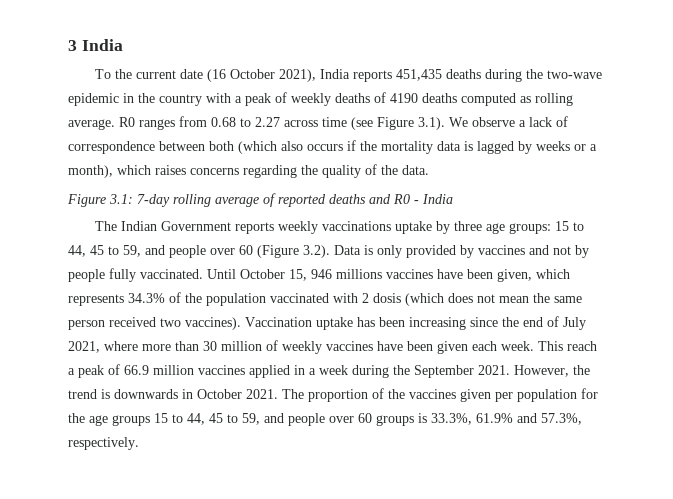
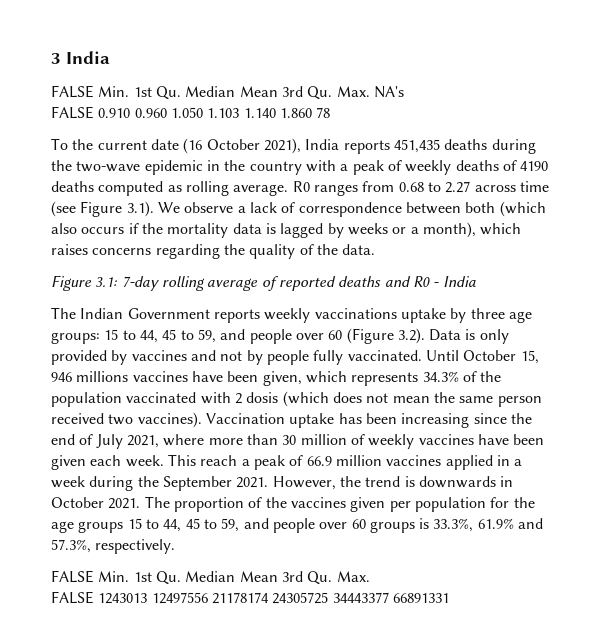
(123, 45) none -> [51,85,404,100] [51,106,331,119] // FALSE Min. 1st Qu. Median Mean 3rd Qu. Max. NA's // FALSE 0.910 0.960 1.050 1.103 1.140 1.860 78
(139, 443) none -> [51,570,370,585] [51,591,449,604] // FALSE Min. 1st Qu. Median Mean 3rd Qu. Max. // FALSE 1243013 12497556 21178174 24305725 34443377 66891331

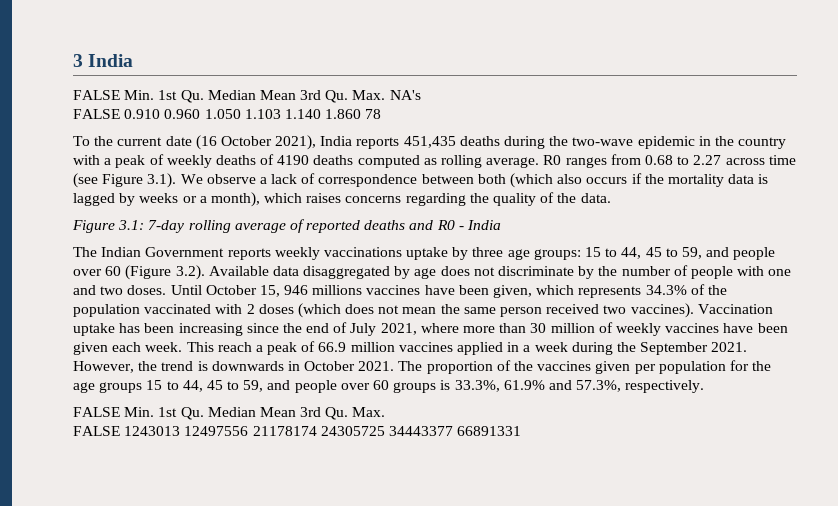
[429,329,509,344] [51,350,422,365] Data is only provided by vaccines and not by people fully vaccinated. -> [208,265,792,279] [73,285,167,295] Available data disaggregated by age does not discriminate by the number of people with one and two doses.
[246,392,279,403] dosis -> [258,304,294,314] doses

